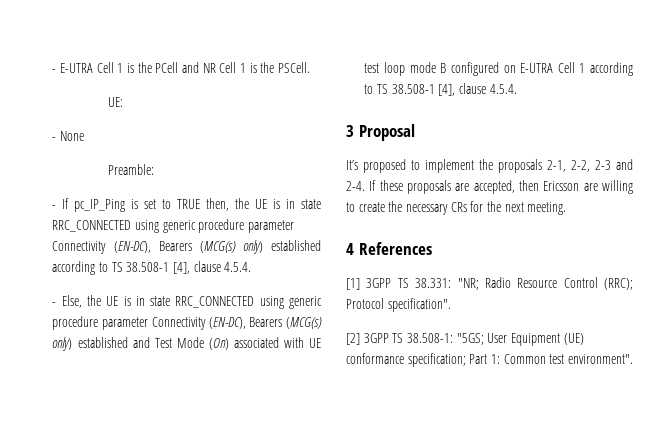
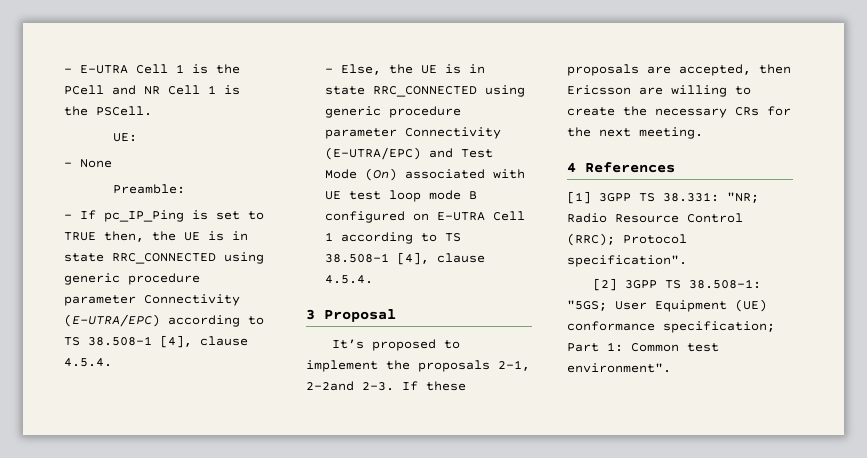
[113,240,321,254] (EN-DC), Bearers (MCG(s) only) established -> [64,314,161,327] (E-UTRA/EPC)
[208,317,322,329] [52,337,128,351] (EN-DC), Bearers (MCG(s) only) established -> [325,147,422,160] (E-UTRA/EPC)
[571,159,633,172] [346,181,365,191] 2-2, 2-3 and 2-4. -> [306,381,394,391] 2-2and 2-3.

